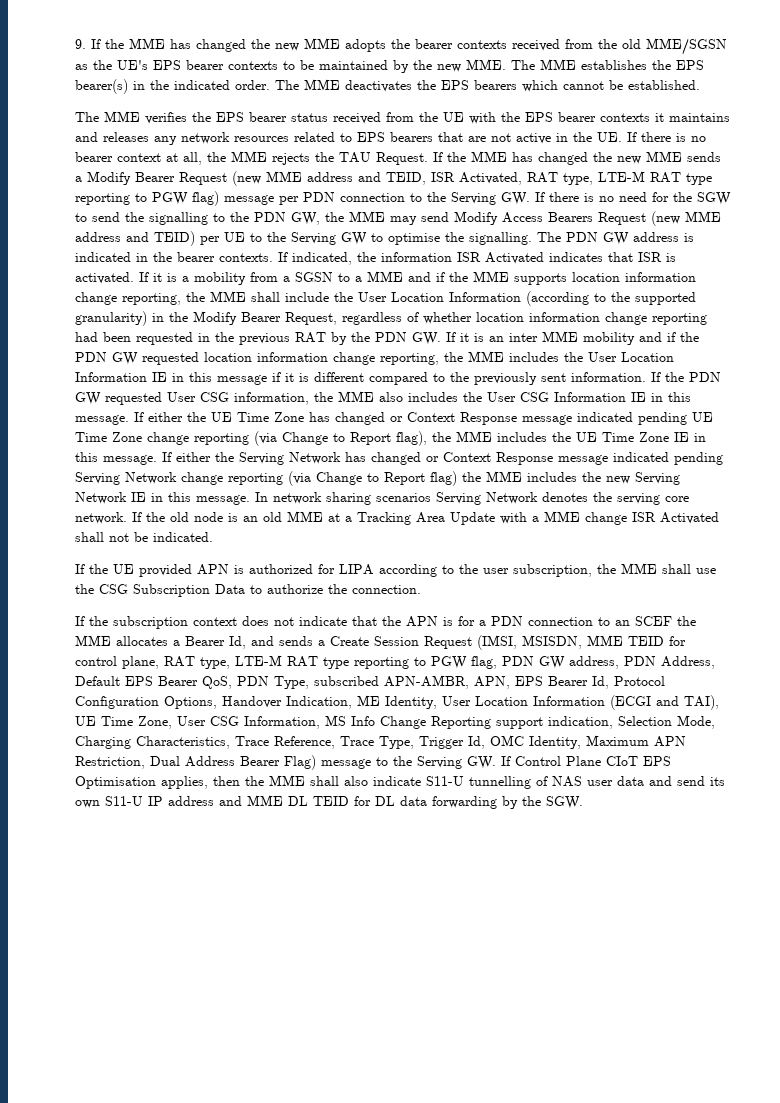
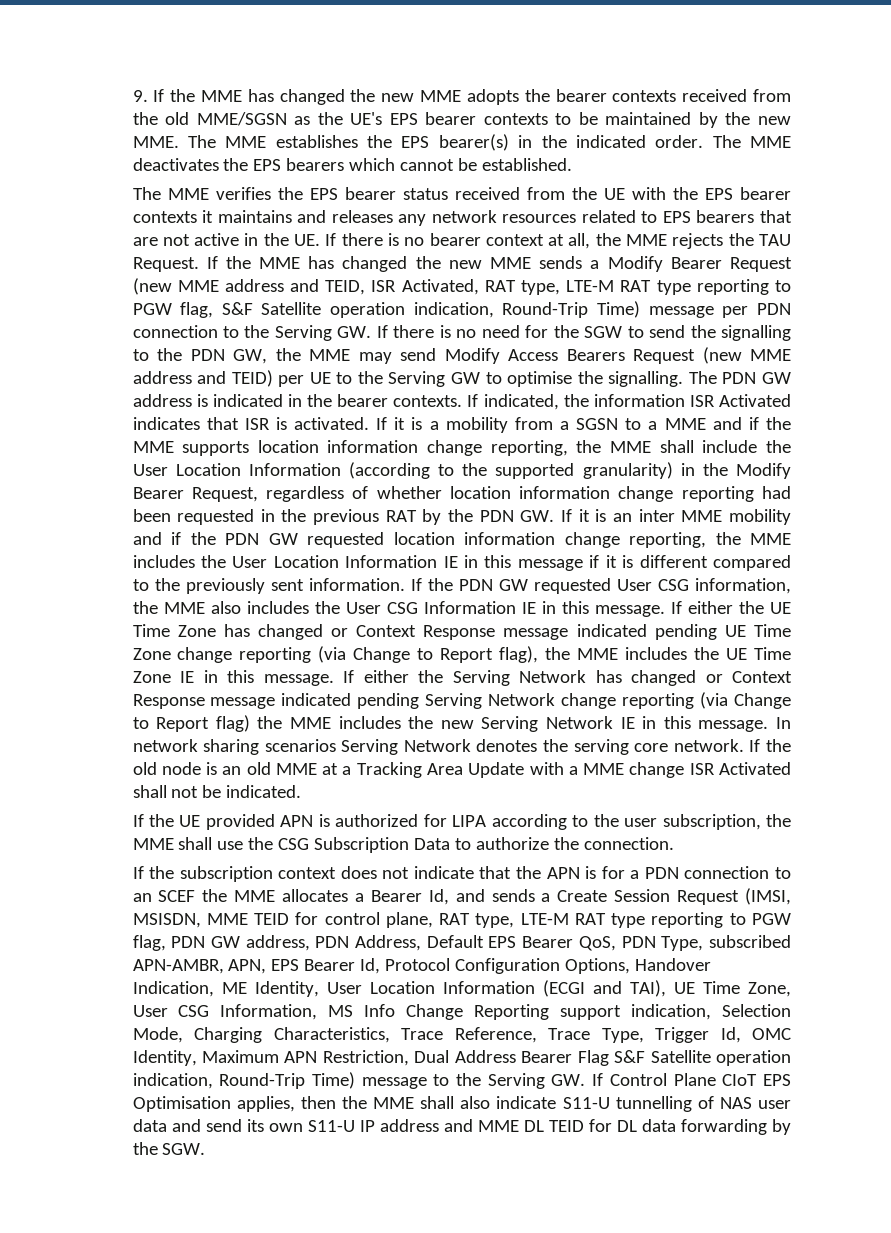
[192,191,220,206] flag) -> [180,301,641,318] flag, S&F Satellite operation indication, Round-Trip Time)
[284,755,317,770] Flag) -> [577,1050,791,1066] [132,1072,355,1089] Flag S&F Satellite operation indication, Round-Trip Time)

